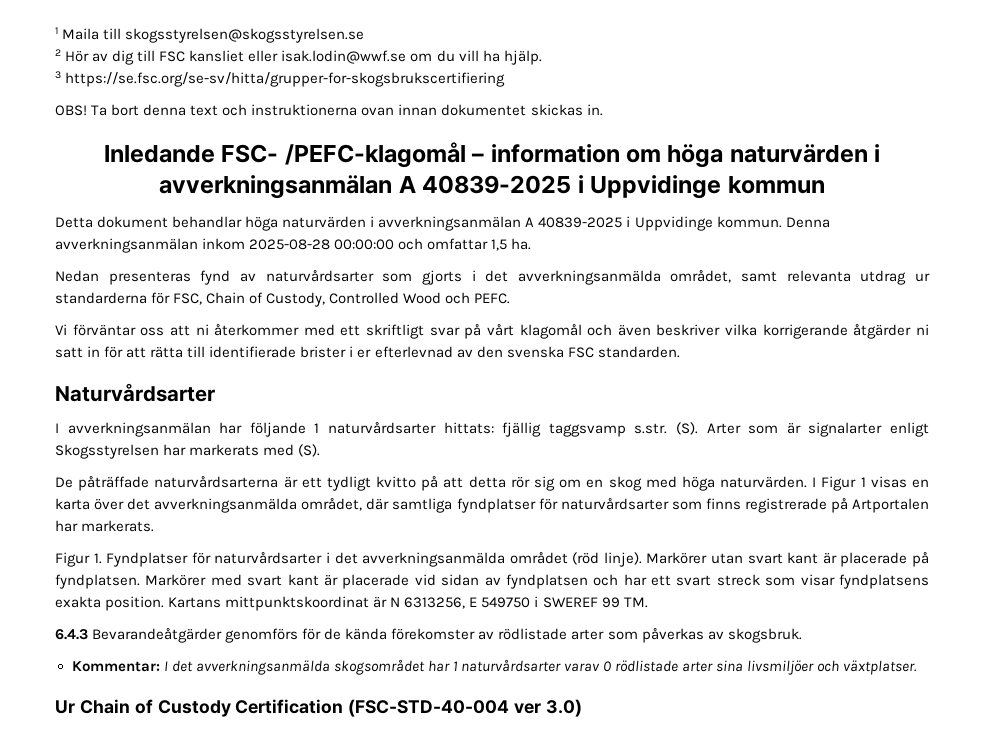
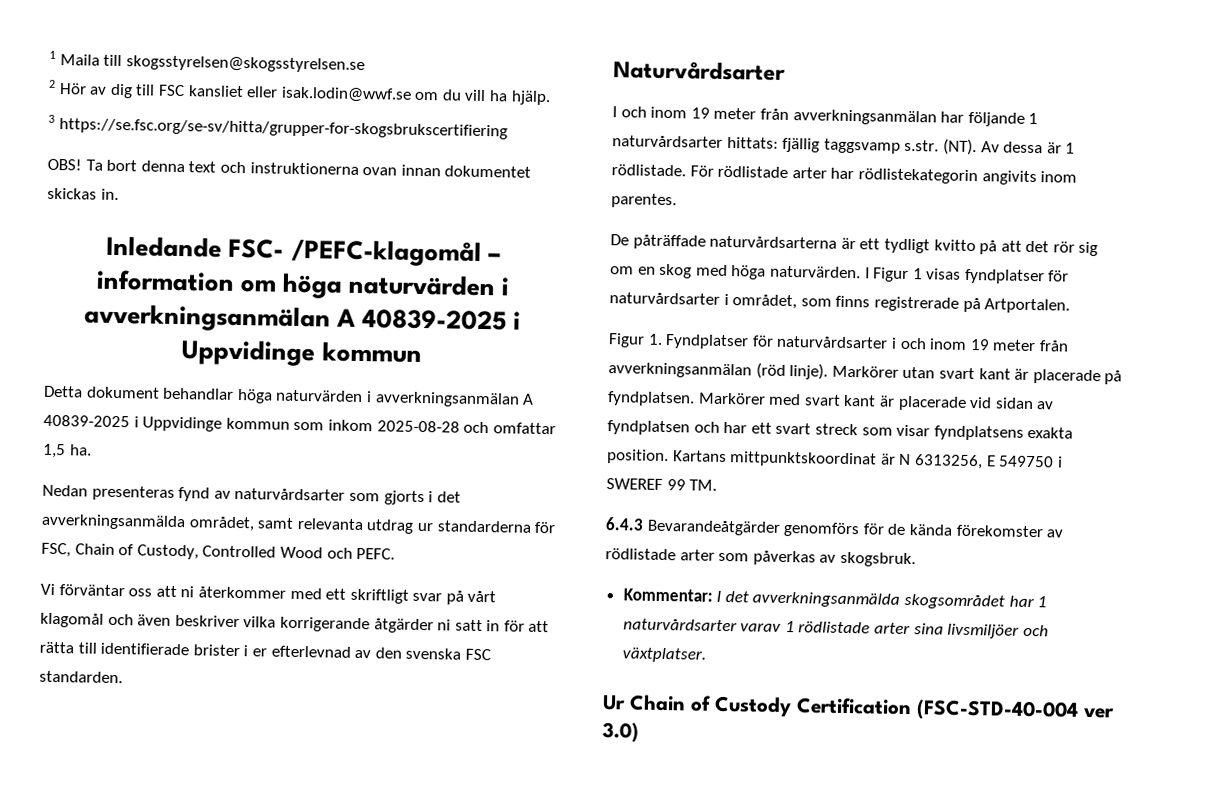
[716,216,830,228] [55,238,198,253] kommun. Denna avverkningsanmälan -> [225,417,325,431] kommun som
[334,239,395,250] 00:00:00 -> (460, 426) none
(59, 428) none -> [620,106,789,120] och inom 19 meter från
[676,422,930,437] [55,444,321,459] (S). Arter som är signalarter enligt Skogsstyrelsen har markerats med (S). -> [942,138,1076,156] [611,164,1078,186] [611,193,677,209] (NT). Av dessa är 1 rödlistade. För rödlistade arter har rödlistekategorin angivits inom parentes.
[468,476,506,488] detta -> [1025,240,1050,253] det
[911,479,929,488] [55,497,453,513] en karta över det avverkningsanmälda området, där samtliga -> (962, 274) none
(669, 503) none -> [723,293,798,310] i området,
[851,498,929,513] [55,520,155,532] Artportalen har markerats. -> [984,298,1071,314] Artportalen.
[334,551,568,567] det avverkningsanmälda området -> [899,337,1069,352] [608,362,752,379] och inom 19 meter från avverkningsanmälan
[602,661,612,672] 0 -> [784,620,795,633] 1

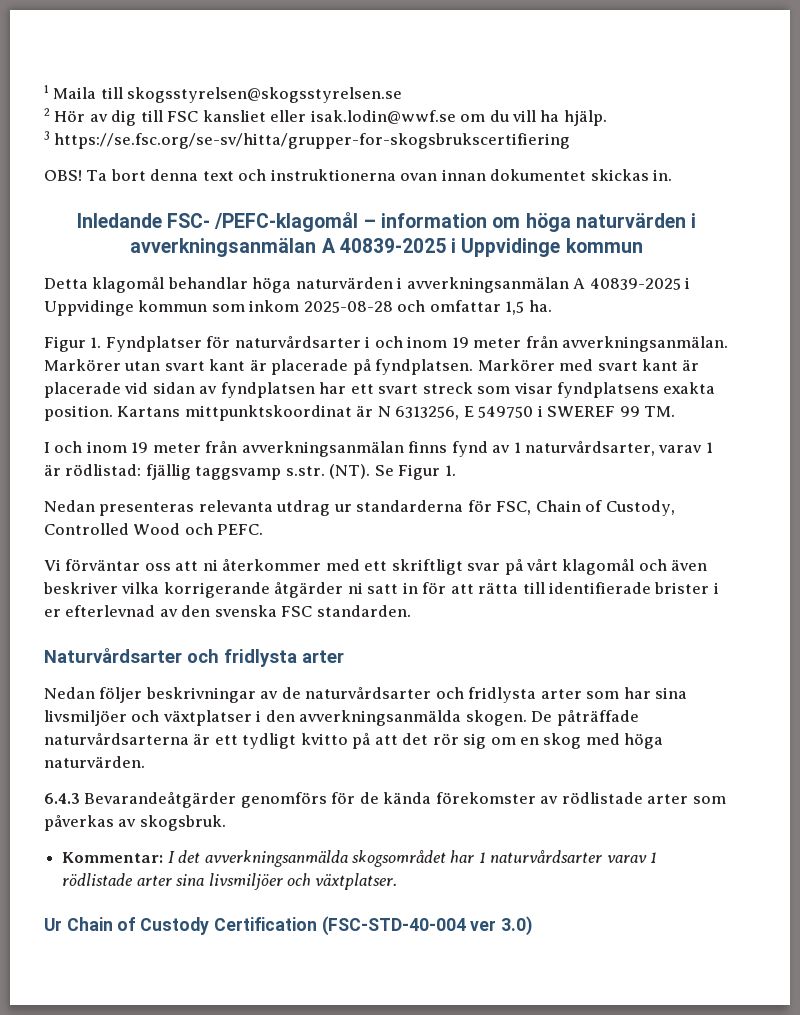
[85,386,160,399] dokument -> [92,277,165,293] klagomål
[42,484,461,506] [41,513,295,532] Nedan presenteras fynd av naturvårdsarter som gjorts i det avverkningsanmälda området, samt -> [44,336,729,352] [44,359,700,375] [44,382,716,398] [44,405,676,421] [44,441,713,457] [44,464,456,480] [44,500,195,516] Figur 1. Fyndplatser för naturvårdsarter i och inom 19 meter från avverkningsanmälan. Markörer utan svart kant är placerade på fyndplatsen. Markörer med svart kant är placerade vid sidan av fyndplatsen har ett svart streck som visar fyndplatsens exakta position. Kartans mittpunktskoordinat är N 6313256, E 549750 i SWEREF 99 TM. // I och inom 19 meter från avverkningsanmälan finns fynd av 1 naturvårdsarter, varav 1 är rödlistad: fjällig taggsvamp s.str. (NT). Se Figur 1. // Nedan presenteras
[612,106,1039,127] [612,135,1076,156] [611,164,1078,186] [611,193,677,209] // I och inom 19 meter från avverkningsanmälan har följande 1 naturvårdsarter hittats: fjällig taggsvamp s.str. (NT). Av dessa är 1 rödlistade. För rödlistade arter har rödlistekategorin angivits inom parentes. // -> [187,649,344,667] [44,687,688,703] [44,710,527,726] och fridlysta arter // Nedan följer beskrivningar av de naturvårdsarter och fridlysta arter som har sina livsmiljöer och växtplatser i den avverkningsanmälda skogen.
[864,267,1070,285] [609,292,1071,314] [608,333,1069,352] [608,362,1123,385] [607,391,1055,411] [607,420,1074,441] [606,449,1063,470] [606,478,718,491] I Figur 1 visas fyndplatser för naturvårdsarter i området, som finns registrerade på Artportalen. // Figur 1. Fyndplatser för naturvårdsarter i och inom 19 meter från avverkningsanmälan (röd linje). Markörer utan svart kant är placerade på fyndplatsen. Markörer med svart kant är placerade vid sidan av fyndplatsen och har ett svart streck som visar fyndplatsens exakta position. Kartans mittpunktskoordinat är N 6313256, E 549750 i SWEREF 99 TM. -> (145, 762) none

